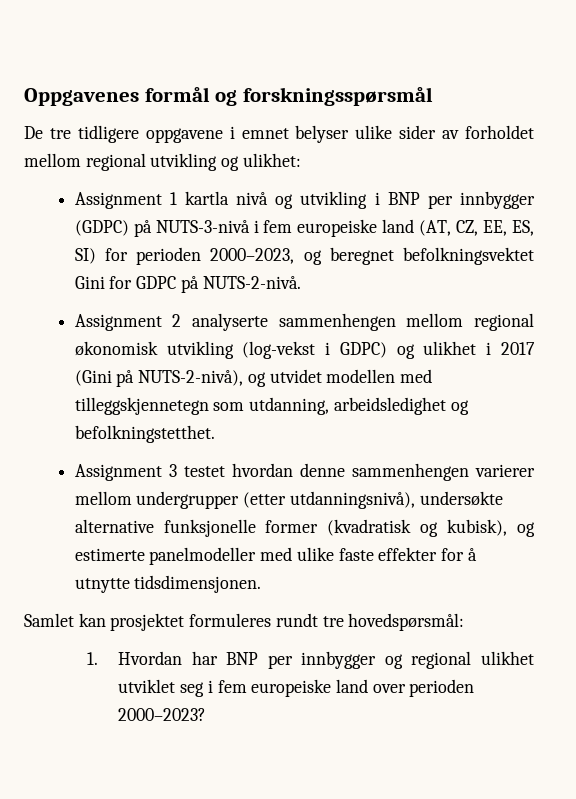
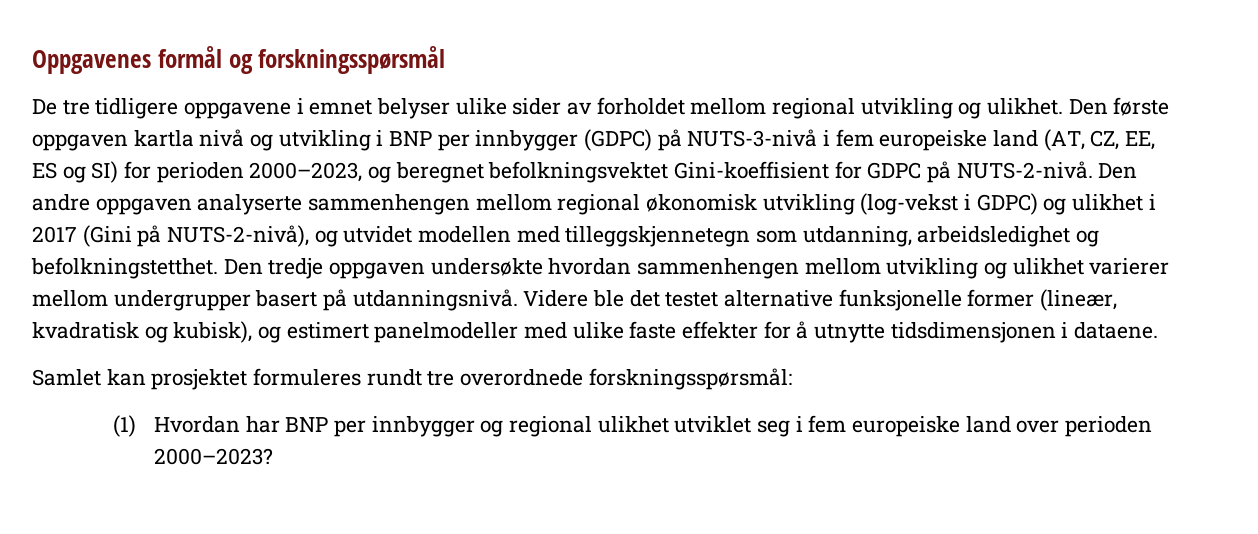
[242,153,301,167] [74,192,177,209] ulikhet: // Assignment 1 -> [987,97,1170,116] [32,134,128,151] ulikhet. Den første oppgaven
[511,220,534,236] ES, -> [32,162,86,183] ES og
[74,276,105,289] Gini -> [674,161,830,179] Gini-koeffisient
[74,314,182,331] // Assignment 2 -> [1098,163,1138,179] [32,194,192,215] Den andre oppgaven
[74,463,535,481] [74,491,503,509] // Assignment 3 testet hvordan denne sammenhengen varierer mellom undergrupper (etter utdanningsnivå), undersøkte -> [223,258,1170,279] [32,289,719,311] Den tredje oppgaven undersøkte hvordan sammenhengen mellom utvikling og ulikhet varierer mellom undergrupper basert på utdanningsnivå. Videre ble det testet
[327,519,412,536] (kvadratisk -> [1040,289,1118,311] [32,322,139,339] (lineær, kvadratisk
[74,548,145,561] estimerte -> [286,322,369,339] estimert
[134,575,262,593] tidsdimensjonen. -> [890,322,1159,343] tidsdimensjonen i dataene.
[348,613,465,631] [86,652,98,665] hovedspørsmål: // 1. -> [460,368,792,390] [113,415,137,437] overordnede forskningsspørsmål: // (1)

